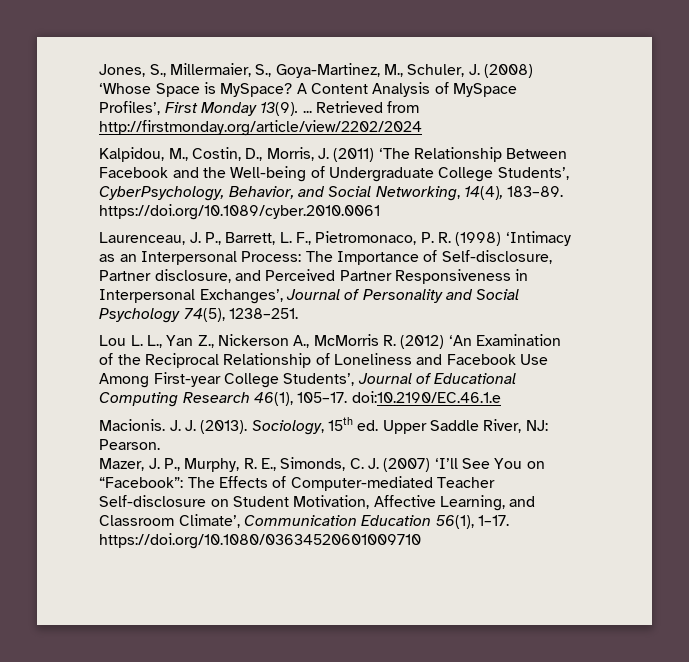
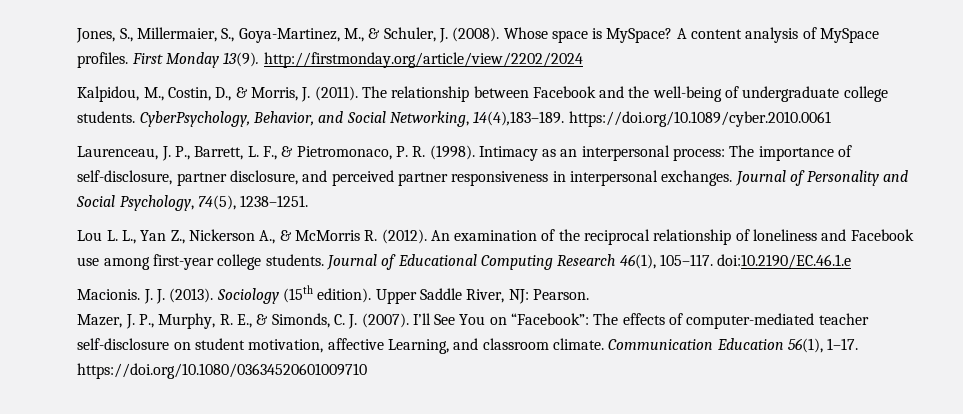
(404, 70) none -> [368,28,381,39] &
[484,64,534,78] [99,83,200,97] (2008) ‘Whose Space -> [452,27,588,43] (2008). Whose space
[311,82,431,97] Content Analysis -> [691,27,799,43] content analysis
[99,101,161,115] Profiles’, -> [77,52,129,68] profiles.
[302,101,420,113] ... Retrieved from -> (260, 59) none
(263, 154) none -> [235,87,248,98] &
[333,147,568,162] [99,166,569,182] (2011) ‘The Relationship Between Facebook and the Well-being of Undergraduate College Students’, -> [314,86,888,102] [77,111,136,123] (2011). The relationship between Facebook and the well-being of undergraduate college students.
[464,186,564,200] 14(4), 183–89. -> [473,111,565,126] 14(4),183–189.
(312, 238) none -> [281,146,294,157] &
[455,231,571,246] [99,250,552,265] [99,269,529,284] [99,289,283,304] (1998) ‘Intimacy as an Interpersonal Process: The Importance of Self-disclosure, Partner disclosure, and Perceived Partner Responsiveness in Interpersonal Exchanges’, -> [429,145,853,161] [77,170,733,186] (1998). Intimacy as an interpersonal process: The importance of self-disclosure, partner disclosure, and perceived partner responsiveness in interpersonal exchanges.
[99,308,299,323] Psychology 74(5), 1238–251. -> [119,195,309,211] Psychology, 74(5), 1238–1251.
(310, 341) none -> [279,230,292,241] &
[400,334,562,349] [99,353,549,368] [99,372,355,388] (2012) ‘An Examination of the Reciprocal Relationship of Loneliness and Facebook Use Among First-year College Students’, -> [381,229,914,245] [77,254,324,270] (2012). An examination of the reciprocal relationship of loneliness and Facebook use among first-year college students.
[297,392,348,403] 105–17. -> [659,254,713,266] 105–117.
[251,417,379,435] Sociology, 15th ed. -> [216,285,372,304] Sociology (15th edition).
(277, 464) none -> [256,314,269,325] &
[383,458,458,472] (2007) ‘I’ll -> [361,313,431,328] (2007). I’ll
[219,476,496,491] [99,495,536,511] [99,514,240,528] Effects of Computer-mediated Teacher Self-disclosure on Student Motivation, Affective Learning, and Classroom Climate’, -> [622,313,869,329] [77,338,604,354] effects of computer-mediated teacher self-disclosure on student motivation, affective Learning, and classroom climate.

